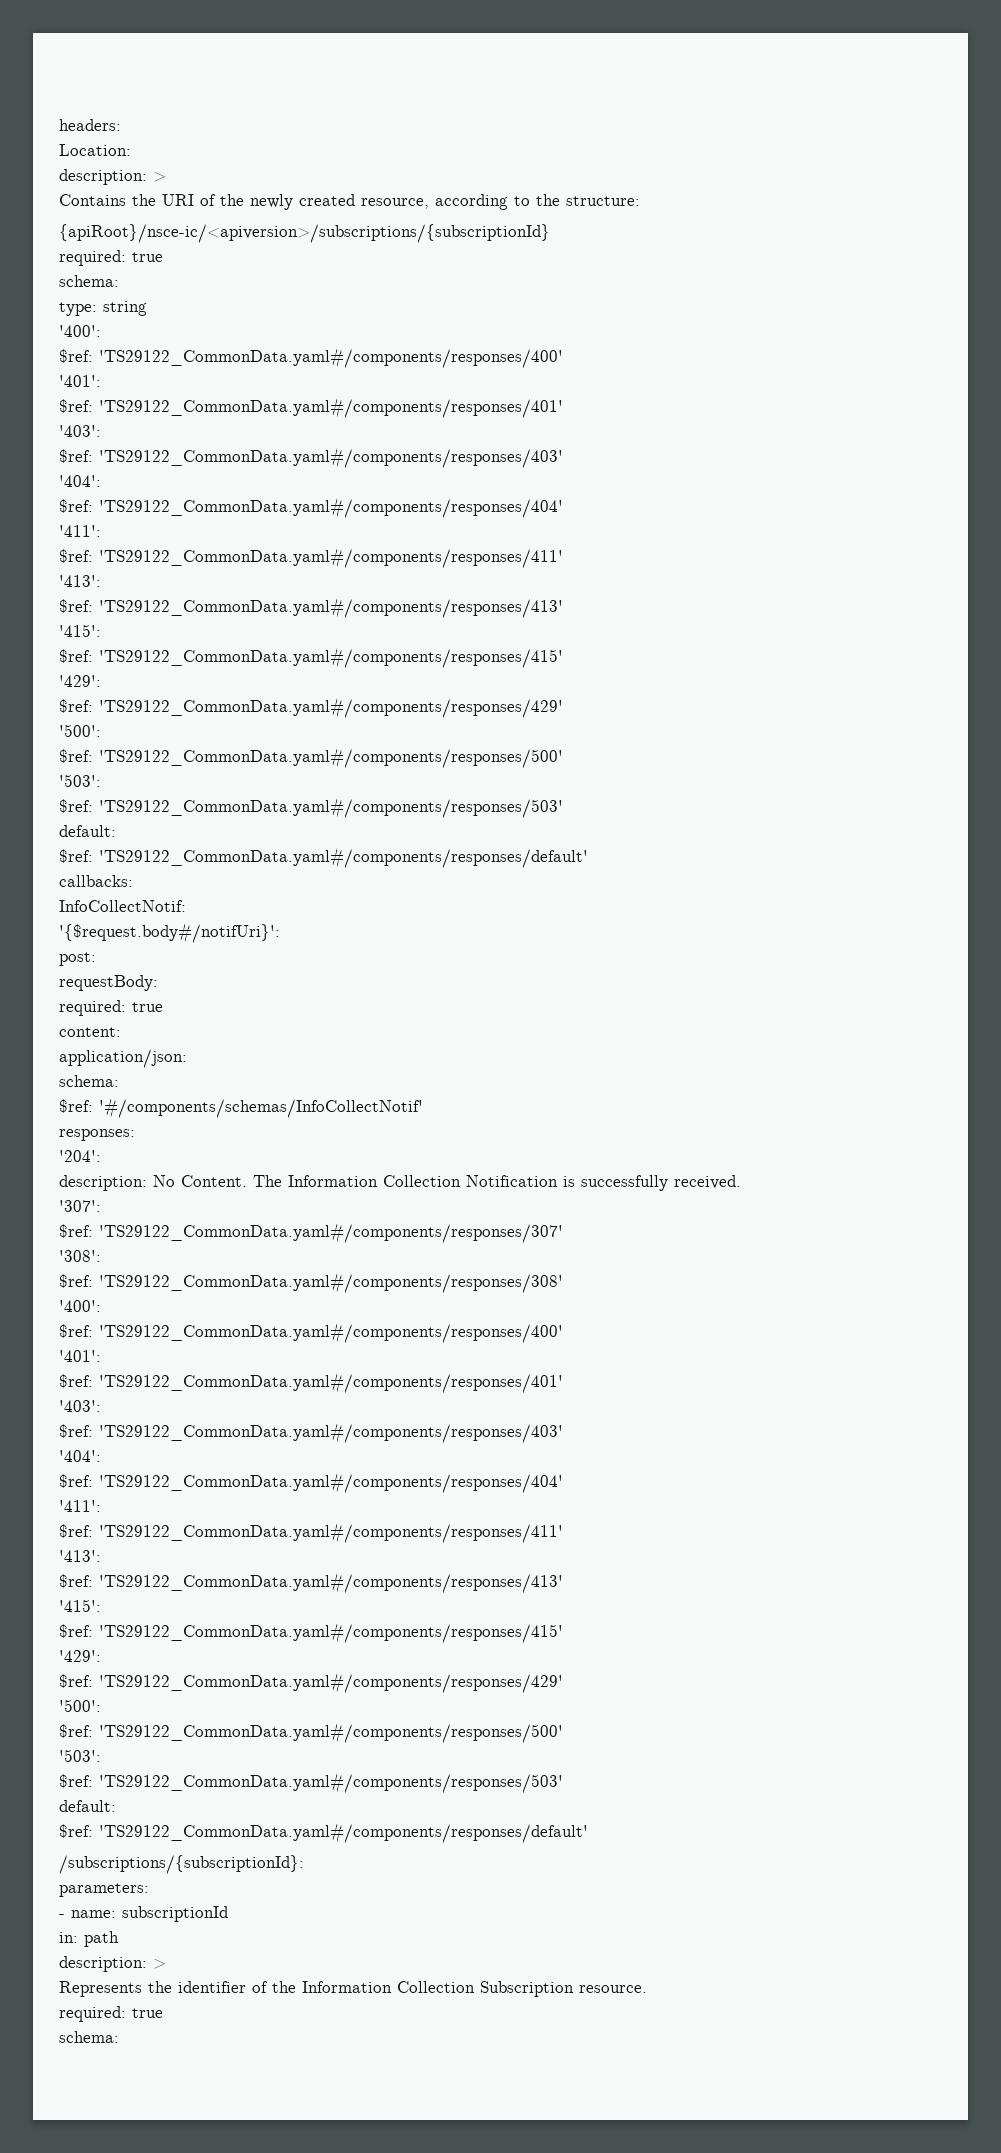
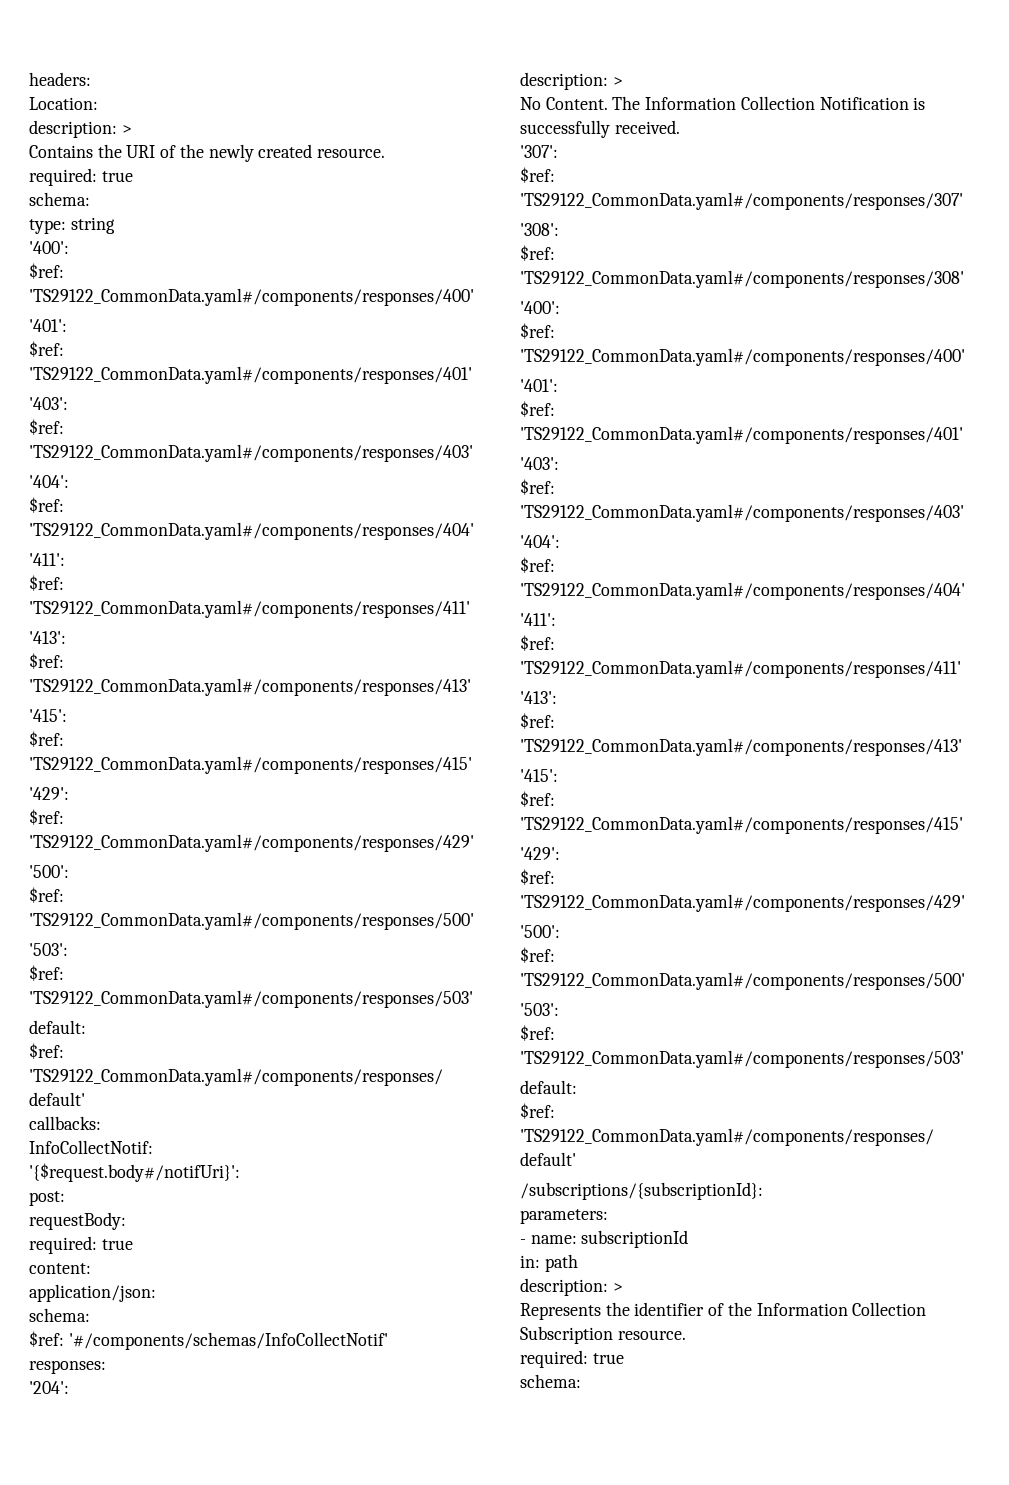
[361,194,640,210] [59,224,550,243] resource, according to the structure: // {apiRoot}/nsce-ic/<apiversion>/subscriptions/{subscriptionId} -> [317,148,386,158] resource.
(147, 1183) none -> [612,77,623,86] > //

